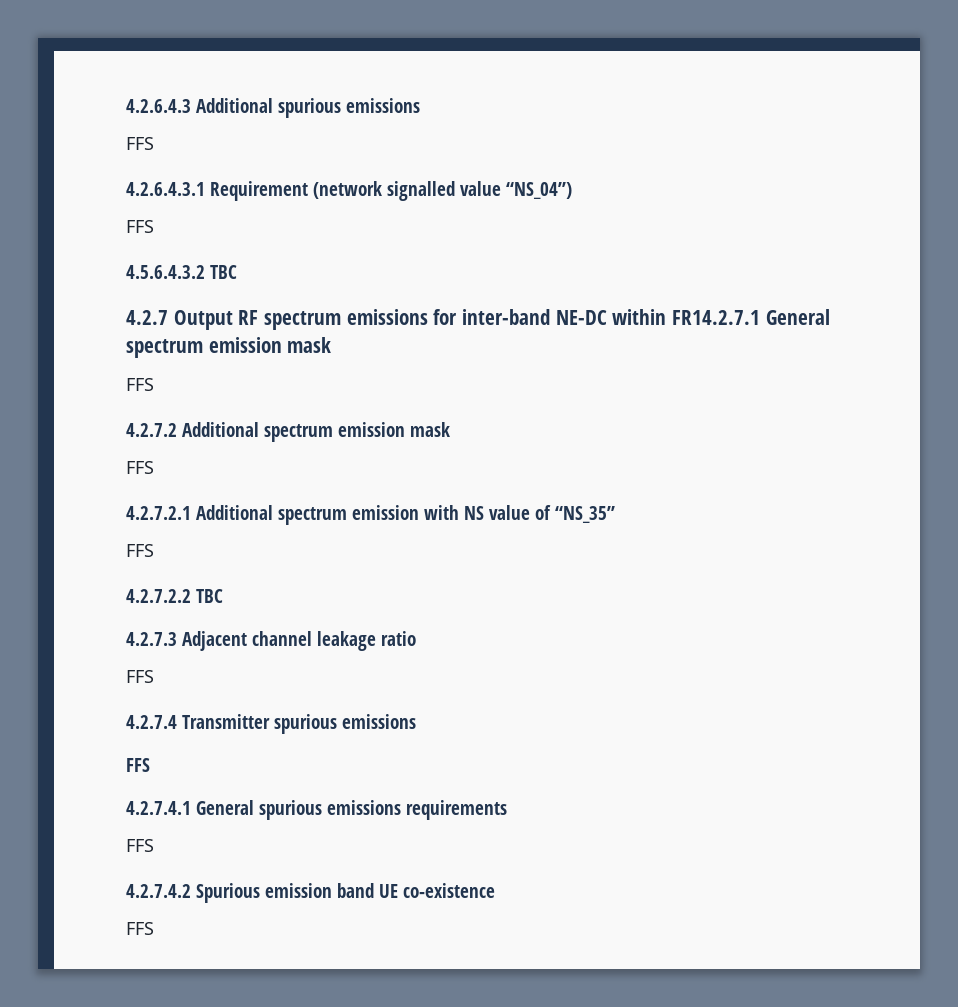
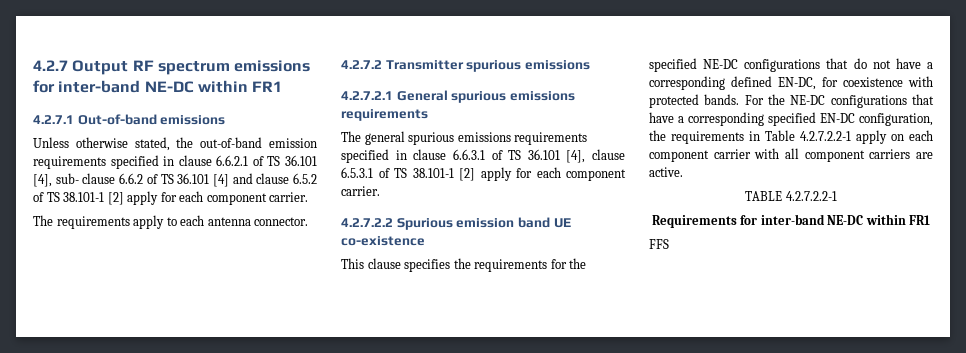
[126,98,420,118] [126,137,154,150] [126,181,572,201] [126,220,154,233] [126,265,237,279] 4.2.6.4.3 Additional spurious emissions // FFS // 4.2.6.4.3.1 Requirement (network signalled value “NS_04”) // FFS // 4.5.6.4.3.2 TBC // -> (33, 65) none
[672,309,830,325] [126,337,332,358] [126,378,154,391] [126,422,450,442] [126,461,154,474] [126,505,615,525] [126,544,154,557] [126,589,223,603] [126,631,416,651] [126,670,154,683] [126,715,177,729] FR14.2.7.1 General spectrum emission mask // FFS // 4.2.7.2 Additional spectrum emission mask // FFS // 4.2.7.2.1 Additional spectrum emission with NS value of “NS_35” // FFS // 4.2.7.2.2 TBC // 4.2.7.3 Adjacent channel leakage ratio // FFS // 4.2.7.4 -> [252,81,283,92] [33,114,226,125] [33,137,317,151] [33,155,318,169] [33,173,317,187] [33,191,309,205] [33,215,309,229] [341,60,382,69] FR1 // 4.2.7.1 Out-of-band emissions // Unless otherwise stated, the out-of-band emission requirements specified in clause 6.6.2.1 of TS 36.101 [4], sub- clause 6.6.2 of TS 36.101 [4] and clause 6.5.2 of TS 38.101-1 [2] apply for each component carrier. // The requirements apply to each antenna connector. // 4.2.7.2
[126,758,150,772] [126,801,191,815] FFS // 4.2.7.4.1 -> [341,91,393,100] 4.2.7.2.1
[126,839,154,852] [126,884,191,898] FFS // 4.2.7.4.2 -> [341,131,588,145] [341,149,625,163] [341,167,626,181] [341,186,380,196] [341,218,393,227] The general spurious emissions requirements specified in clause 6.6.3.1 of TS 36.101 [4], clause 6.5.3.1 of TS 38.101-1 [2] apply for each component carrier. // 4.2.7.2.2
(495, 890) none -> [341,258,587,272] [649,58,933,72] [649,76,933,90] [649,94,934,108] [649,112,933,126] [649,130,933,144] [649,148,933,162] [649,167,683,177] [745,191,837,201] [651,214,931,228] // This clause specifies the requirements for the specified NE-DC configurations that do not have a corresponding defined EN-DC, for coexistence with protected bands. For the NE-DC configurations that have a corresponding specified EN-DC configuration, the requirements in Table 4.2.7.2.2-1 apply on each component carrier with all component carriers are active. // TABLE 4.2.7.2.2-1 // Requirements for inter-band NE-DC within FR1

